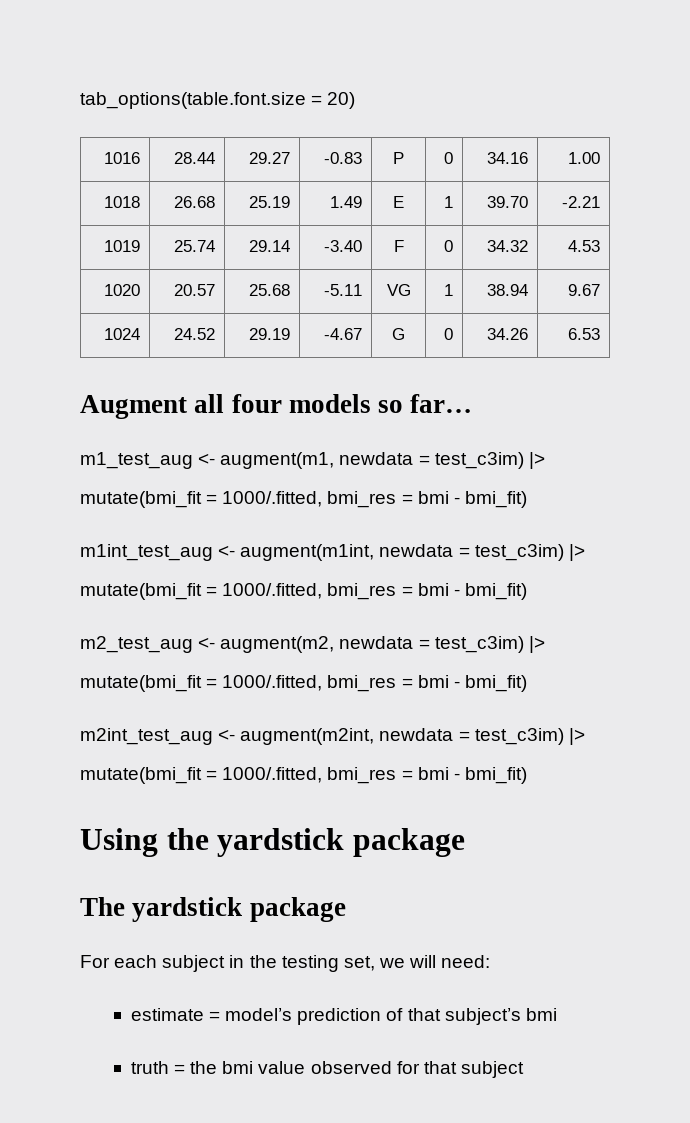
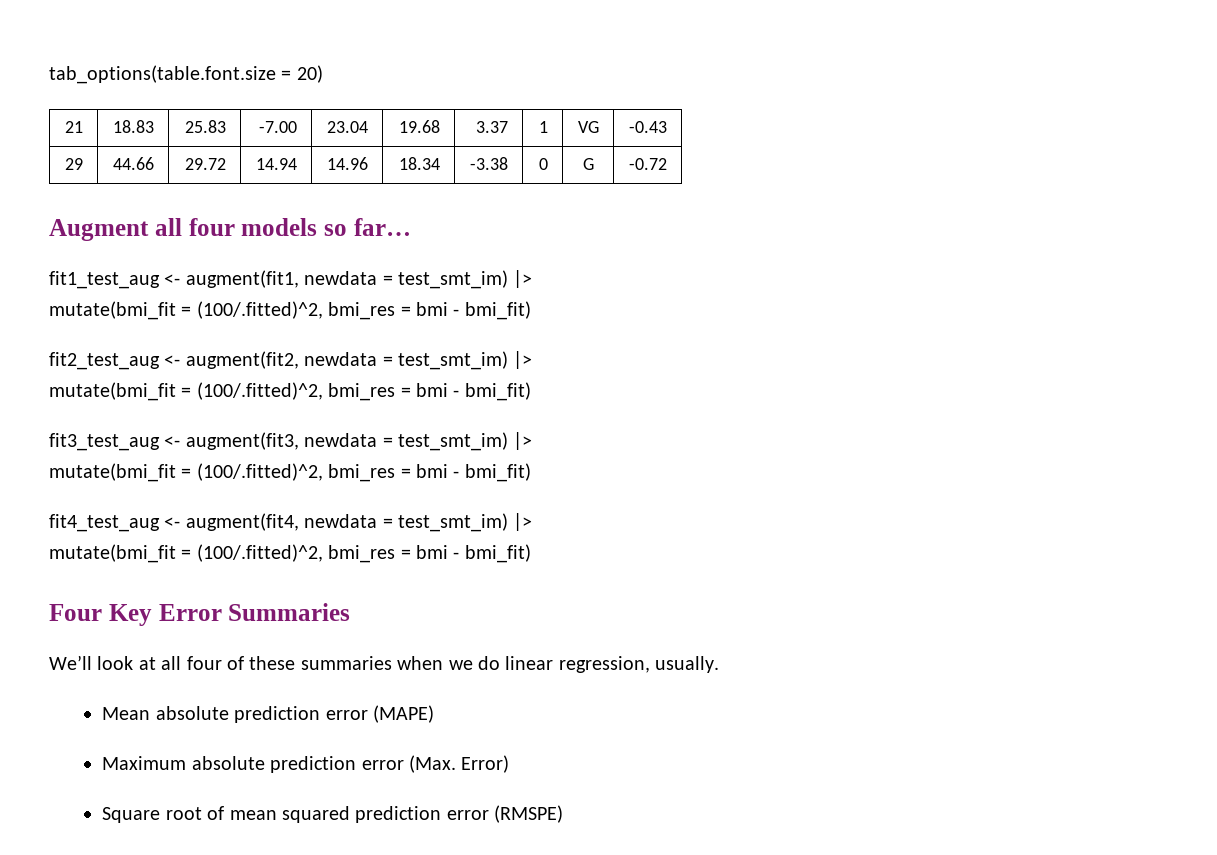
[104,152,141,164] [174,152,216,164] [249,152,291,164] [324,152,363,164] [393,152,404,164] [444,152,454,164] [487,152,529,164] [568,152,601,164] [104,196,141,208] [174,196,216,208] [249,196,291,208] [330,196,363,208] [393,196,404,208] [444,196,454,208] [487,196,529,208] [562,196,601,208] [104,240,141,252] [174,240,216,252] [249,240,291,252] [324,240,363,252] [393,240,404,252] [444,240,454,252] [487,240,529,252] [568,240,601,252] [104,284,141,296] [174,284,216,296] [249,284,291,296] [324,284,363,296] [386,284,411,296] [444,284,454,296] [487,284,529,296] [568,284,601,296] [104,328,141,340] [174,328,216,340] [249,328,291,340] [324,328,363,340] [392,328,405,340] [444,328,454,340] [487,328,529,340] [568,328,601,340] 1016 | 28.44 | 29.27 | -0.83 | P | 0 | 34.16 | 1.00 // 1018 | 26.68 | 25.19 | 1.49 | E | 1 | 39.70 | -2.21 // 1019 | 25.74 | 29.14 | -3.40 | F | 0 | 34.32 | 4.53 // 1020 | 20.57 | 25.68 | -5.11 | VG | 1 | 38.94 | 9.67 // 1024 | 24.52 | 29.19 | -4.67 | G | 0 | 34.26 | 6.53 -> [65,121,84,133] [113,120,155,133] [185,120,227,133] [259,121,298,133] [327,121,369,133] [399,120,441,133] [476,121,509,133] [539,121,549,133] [577,121,599,133] [629,121,668,133] [65,158,84,170] [113,157,155,170] [185,158,227,170] [256,158,298,170] [327,157,369,170] [399,157,441,170] [470,157,509,170] [539,158,549,170] [582,158,594,170] [629,158,668,170] 21 | 18.83 | 25.83 | -7.00 | 23.04 | 19.68 | 3.37 | 1 | VG | -0.43 // 29 | 44.66 | 29.72 | 14.94 | 14.96 | 18.34 | -3.38 | 0 | G | -0.72
[80,452,545,469] [80,491,527,508] [80,544,585,561] [80,583,527,600] [80,636,545,653] [80,675,527,692] [80,728,585,745] [80,767,527,784] [80,828,465,857] [80,897,346,922] [80,955,491,972] [130,1008,557,1025] [130,1061,524,1078] m1_test_aug <- augment(m1, newdata = test_c3im) |> // mutate(bmi_fit = 1000/.fitted, bmi_res = bmi - bmi_fit) // m1int_test_aug <- augment(m1int, newdata = test_c3im) |> // mutate(bmi_fit = 1000/.fitted, bmi_res = bmi - bmi_fit) // m2_test_aug <- augment(m2, newdata = test_c3im) |> // mutate(bmi_fit = 1000/.fitted, bmi_res = bmi - bmi_fit) // m2int_test_aug <- augment(m2int, newdata = test_c3im) |> // mutate(bmi_fit = 1000/.fitted, bmi_res = bmi - bmi_fit) // Using the yardstick package // The yardstick package // For each subject in the testing set, we will need: // estimate = model’s prediction of that subject’s bmi // truth = the bmi value observed for that subject -> [49,270,533,289] [49,301,531,320] [49,351,533,370] [49,382,531,401] [49,432,533,451] [49,463,531,482] [49,513,533,532] [49,544,531,563] [49,603,351,626] [49,655,720,673] [102,705,435,723] [102,755,510,773] [102,805,564,823] fit1_test_aug <- augment(fit1, newdata = test_smt_im) |> // mutate(bmi_fit = (100/.fitted)^2, bmi_res = bmi - bmi_fit) // fit2_test_aug <- augment(fit2, newdata = test_smt_im) |> // mutate(bmi_fit = (100/.fitted)^2, bmi_res = bmi - bmi_fit) // fit3_test_aug <- augment(fit3, newdata = test_smt_im) |> // mutate(bmi_fit = (100/.fitted)^2, bmi_res = bmi - bmi_fit) // fit4_test_aug <- augment(fit4, newdata = test_smt_im) |> // mutate(bmi_fit = (100/.fitted)^2, bmi_res = bmi - bmi_fit) // Four Key Error Summaries // We’ll look at all four of these summaries when we do linear regression, usually. // Mean absolute prediction error (MAPE) // Maximum absolute prediction error (Max. Error) // Square root of mean squared prediction error (RMSPE)

